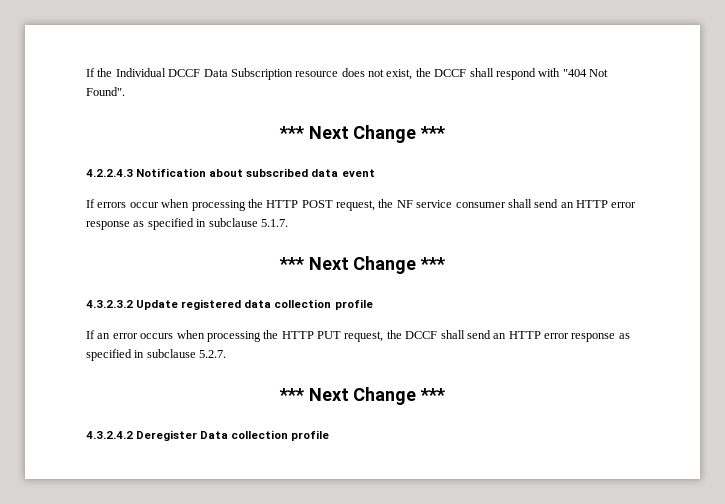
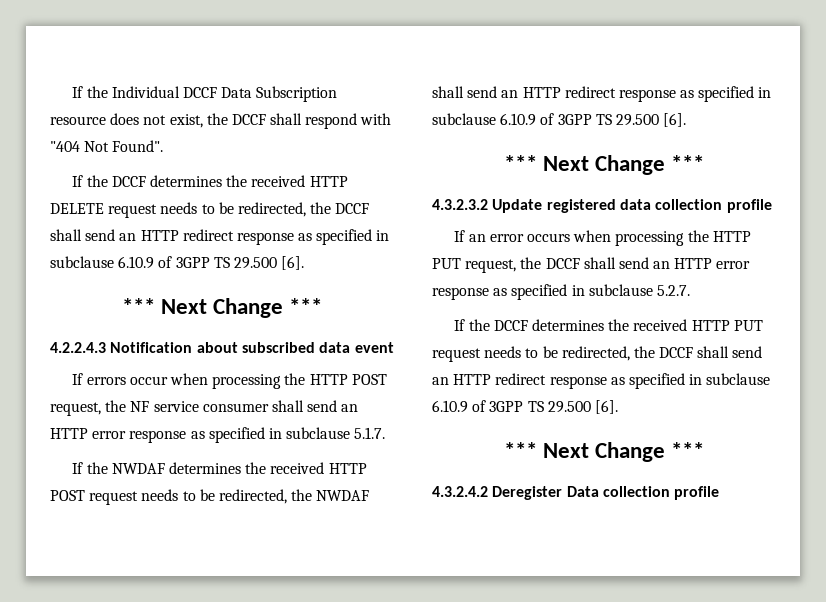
(125, 91) none -> [72,175,348,187] [50,202,370,218] [50,229,390,245] [50,256,305,270] // If the DCCF determines the received HTTP DELETE request needs to be redirected, the DCCF shall send an HTTP redirect response as specified in subclause 6.10.9 of 3GPP TS 29.500 [6].
(288, 223) none -> [72,462,367,474] [50,489,370,505] [432,86,772,102] [432,113,687,127] // If the NWDAF determines the received HTTP POST request needs to be redirected, the NWDAF shall send an HTTP redirect response as specified in subclause 6.10.9 of 3GPP TS 29.500 [6].
(227, 354) none -> [454,319,763,331] [432,346,763,362] [432,373,771,389] [432,400,618,414] // If the DCCF determines the received HTTP PUT request needs to be redirected, the DCCF shall send an HTTP redirect response as specified in subclause 6.10.9 of 3GPP TS 29.500 [6].

